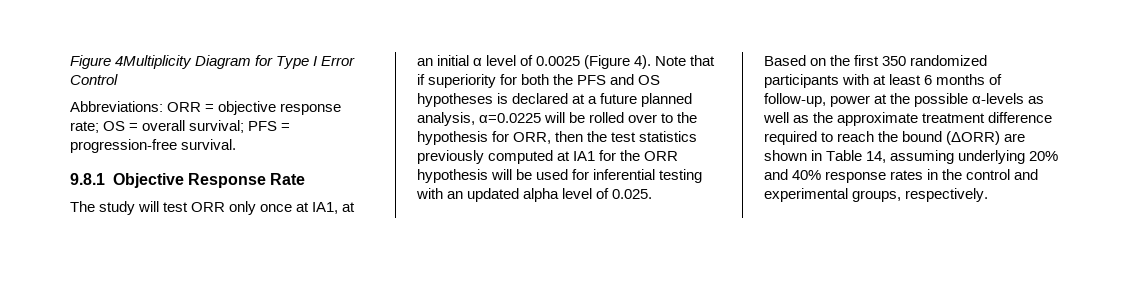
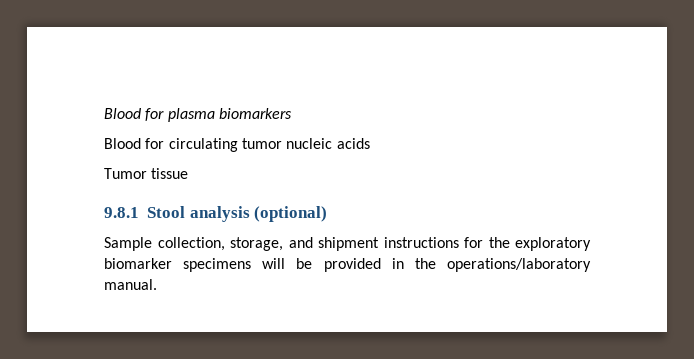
[70,55,356,69] [70,74,118,85] [70,101,342,115] [70,120,291,133] [70,139,237,153] [70,173,306,188] [70,201,356,215] [417,55,716,69] [417,74,661,88] [417,93,693,107] [417,112,698,126] [417,131,698,145] [417,150,679,164] [417,169,703,183] [416,188,653,202] [764,55,988,66] [764,74,1003,88] [764,93,1045,107] [763,112,1053,126] [764,131,1026,145] [764,150,1059,164] [764,169,1039,183] [764,188,989,202] Figure 4Multiplicity Diagram for Type I Error Control // Abbreviations: ORR = objective response rate; OS = overall survival; PFS = progression-free survival. // 9.8.1 Objective Response Rate // The study will test ORR only once at IA1, at an initial α level of 0.0025 (Figure 4). Note that if superiority for both the PFS and OS hypotheses is declared at a future planned analysis, α=0.0225 will be rolled over to the hypothesis for ORR, then the test statistics previously computed at IA1 for the ORR hypothesis will be used for inferential testing with an updated alpha level of 0.025. // Based on the first 350 randomized participants with at least 6 months of follow-up, power at the possible α-levels as well as the approximate treatment difference required to reach the bound (ΔORR) are shown in Table 14, assuming underlying 20% and 40% response rates in the control and experimental groups, respectively. -> [104,108,292,122] [104,138,370,152] [104,168,189,179] [104,206,328,222] [104,237,591,251] [104,258,591,272] [104,279,157,290] Blood for plasma biomarkers // Blood for circulating tumor nucleic acids // Tumor tissue // 9.8.1 Stool analysis (optional) // Sample collection, storage, and shipment instructions for the exploratory biomarker specimens will be provided in the operations/laboratory manual.

